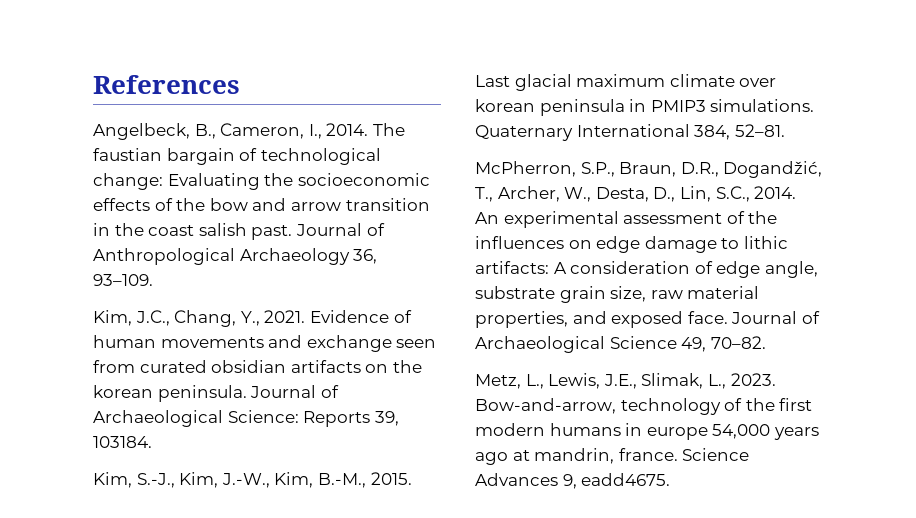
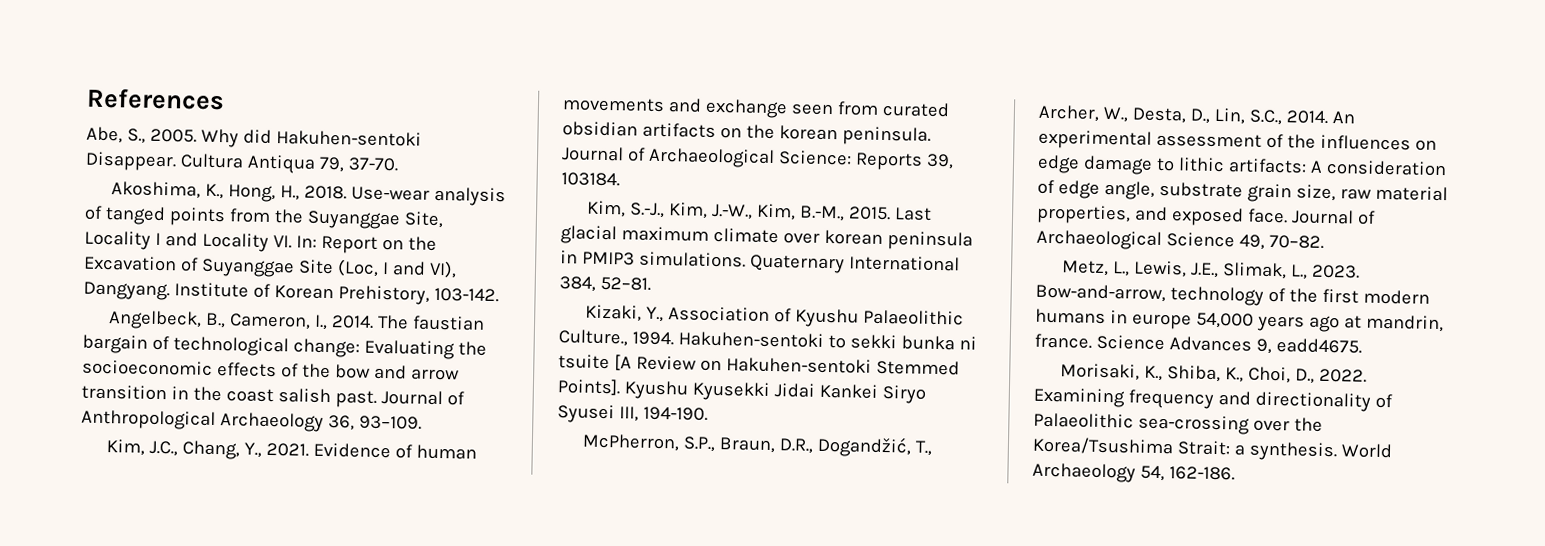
(240, 84) none -> [86,126,422,148] [85,151,399,174] [110,181,506,207] [84,205,444,230] [84,230,437,254] [83,255,457,279] [83,281,499,305] // Abe, S., 2005. Why did Hakuhen-sentoki Disappear. Cultura Antiqua 79, 37-70. // Akoshima, K., Hong, H., 2018. Use-wear analysis of tanged points from the Suyanggae Site, Locality I and Locality VI. In: Report on the Excavation of Suyanggae Site (Loc, I and VI), Dangyang. Institute of Korean Prehistory, 103-142.
(785, 130) none -> [584,304,964,328] [558,329,977,351] [558,354,960,376] [557,378,926,404] [557,404,708,424] // Kizaki, Y., Association of Kyushu Palaeolithic Culture., 1994. Hakuhen-sentoki to sekki bunka ni tsuite [A Review on Hakuhen-sentoki Stemmed Points]. Kyushu Kyusekki Jidai Kankei Siryo Syusei III, 194-190.
(671, 479) none -> [1059,363,1367,384] [1033,387,1393,412] [1033,412,1323,435] [1032,436,1393,462] [1032,462,1235,483] // Morisaki, K., Shiba, K., Choi, D., 2022. Examining frequency and directionality of Palaeolithic sea-crossing over the Korea/Tsushima Strait: a synthesis. World Archaeology 54, 162-186.

